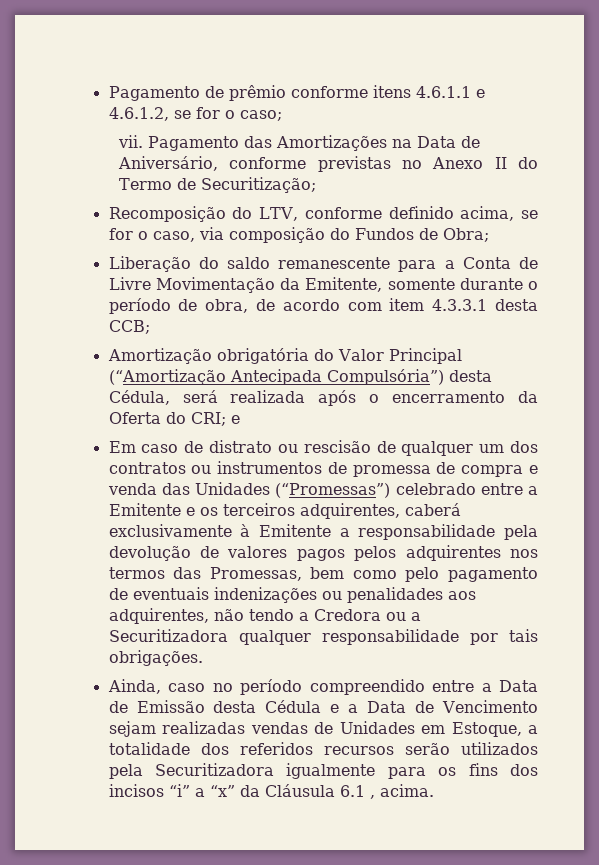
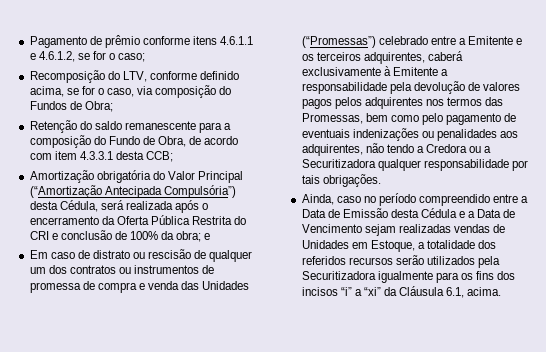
[118,135,481,151] [118,156,538,172] [119,177,317,193] // vii. Pagamento das Amortizações na Data de Aniversário, conforme previstas no Anexo II do Termo de Securitização; -> (146, 57) none
[108,256,191,272] Liberação -> [29,120,77,133] Retenção
[462,257,538,269] [108,277,538,293] [108,298,249,314] Conta de Livre Movimentação da Emitente, somente durante o período de obra, -> [29,135,187,148] composição do Fundo de Obra,
[165,412,226,426] do CRI; -> [150,215,247,225] [29,230,202,242] Pública Restrita do CRI e conclusão de 100% da obra;
[209,785,235,797] “x” -> [363,287,381,296] “xi”
[339,785,375,799] 6.1 , -> [446,287,465,298] 6.1,

